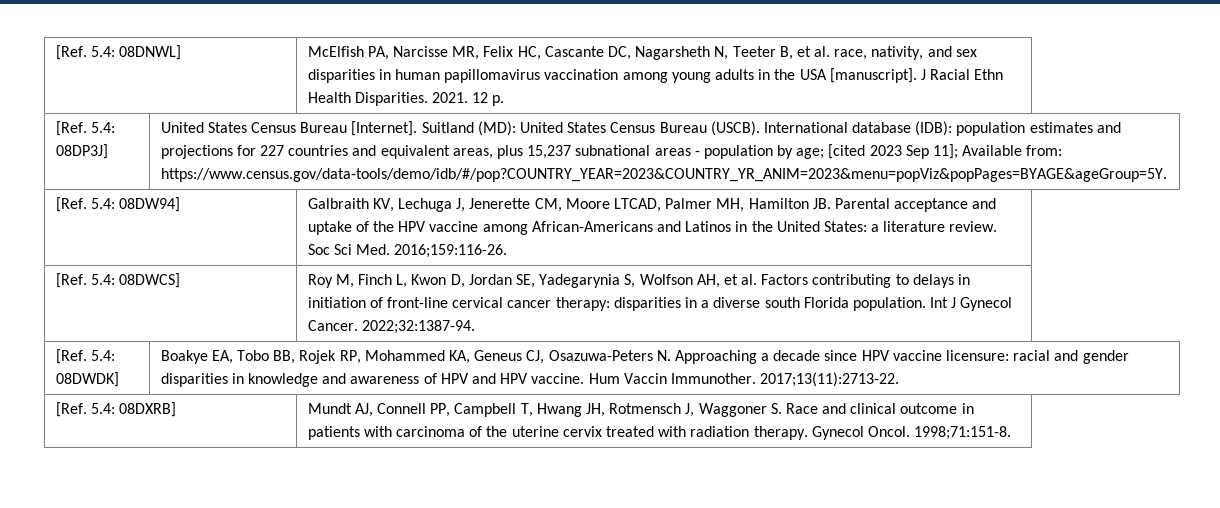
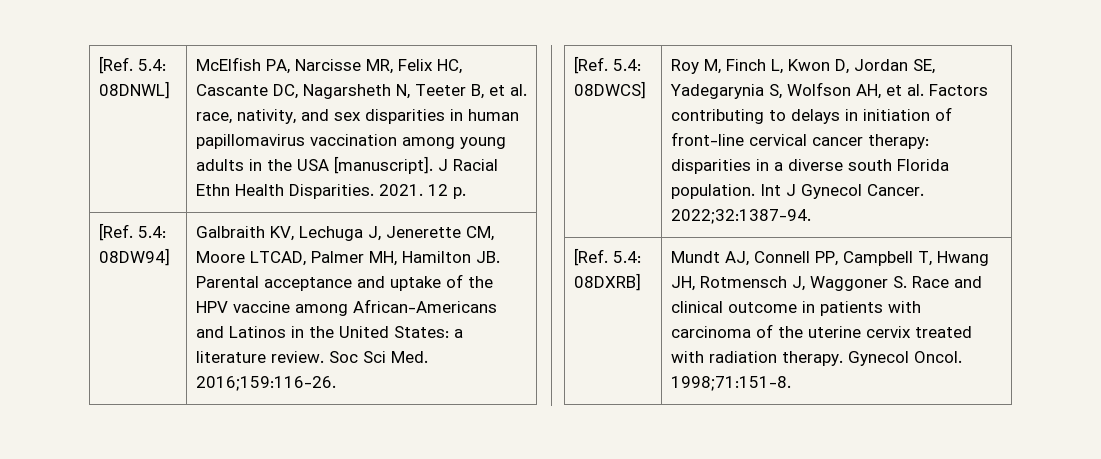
[55,121,115,136] [55,144,108,159] [160,121,1121,136] [160,144,1063,159] [160,168,1167,182] // [Ref. 5.4: 08DP3J] | United States Census Bureau [Internet]. Suitland (MD): United States Census Bureau (USCB). International database (IDB): population estimates and projections for 227 countries and equivalent areas, plus 15,237 subnational areas - population by age; [cited 2023 Sep 11]; Available from: https://www.census.gov/data-tools/demo/idb/#/pop?COUNTRY_YEAR=2023&COUNTRY_YR_ANIM=2023&menu=popViz&popPages=BYAGE&ageGroup=5Y. -> (466, 193) none
[55,349,115,364] [55,372,119,387] [160,350,1129,364] [160,372,900,387] // [Ref. 5.4: 08DWDK] | Boakye EA, Tobo BB, Rojek RP, Mohammed KA, Geneus CJ, Osazuwa-Peters N. Approaching a decade since HPV vaccine licensure: racial and gender disparities in knowledge and awareness of HPV and HPV vaccine. Hum Vaccin Immunother. 2017;13(11):2713-22. -> (811, 216) none

